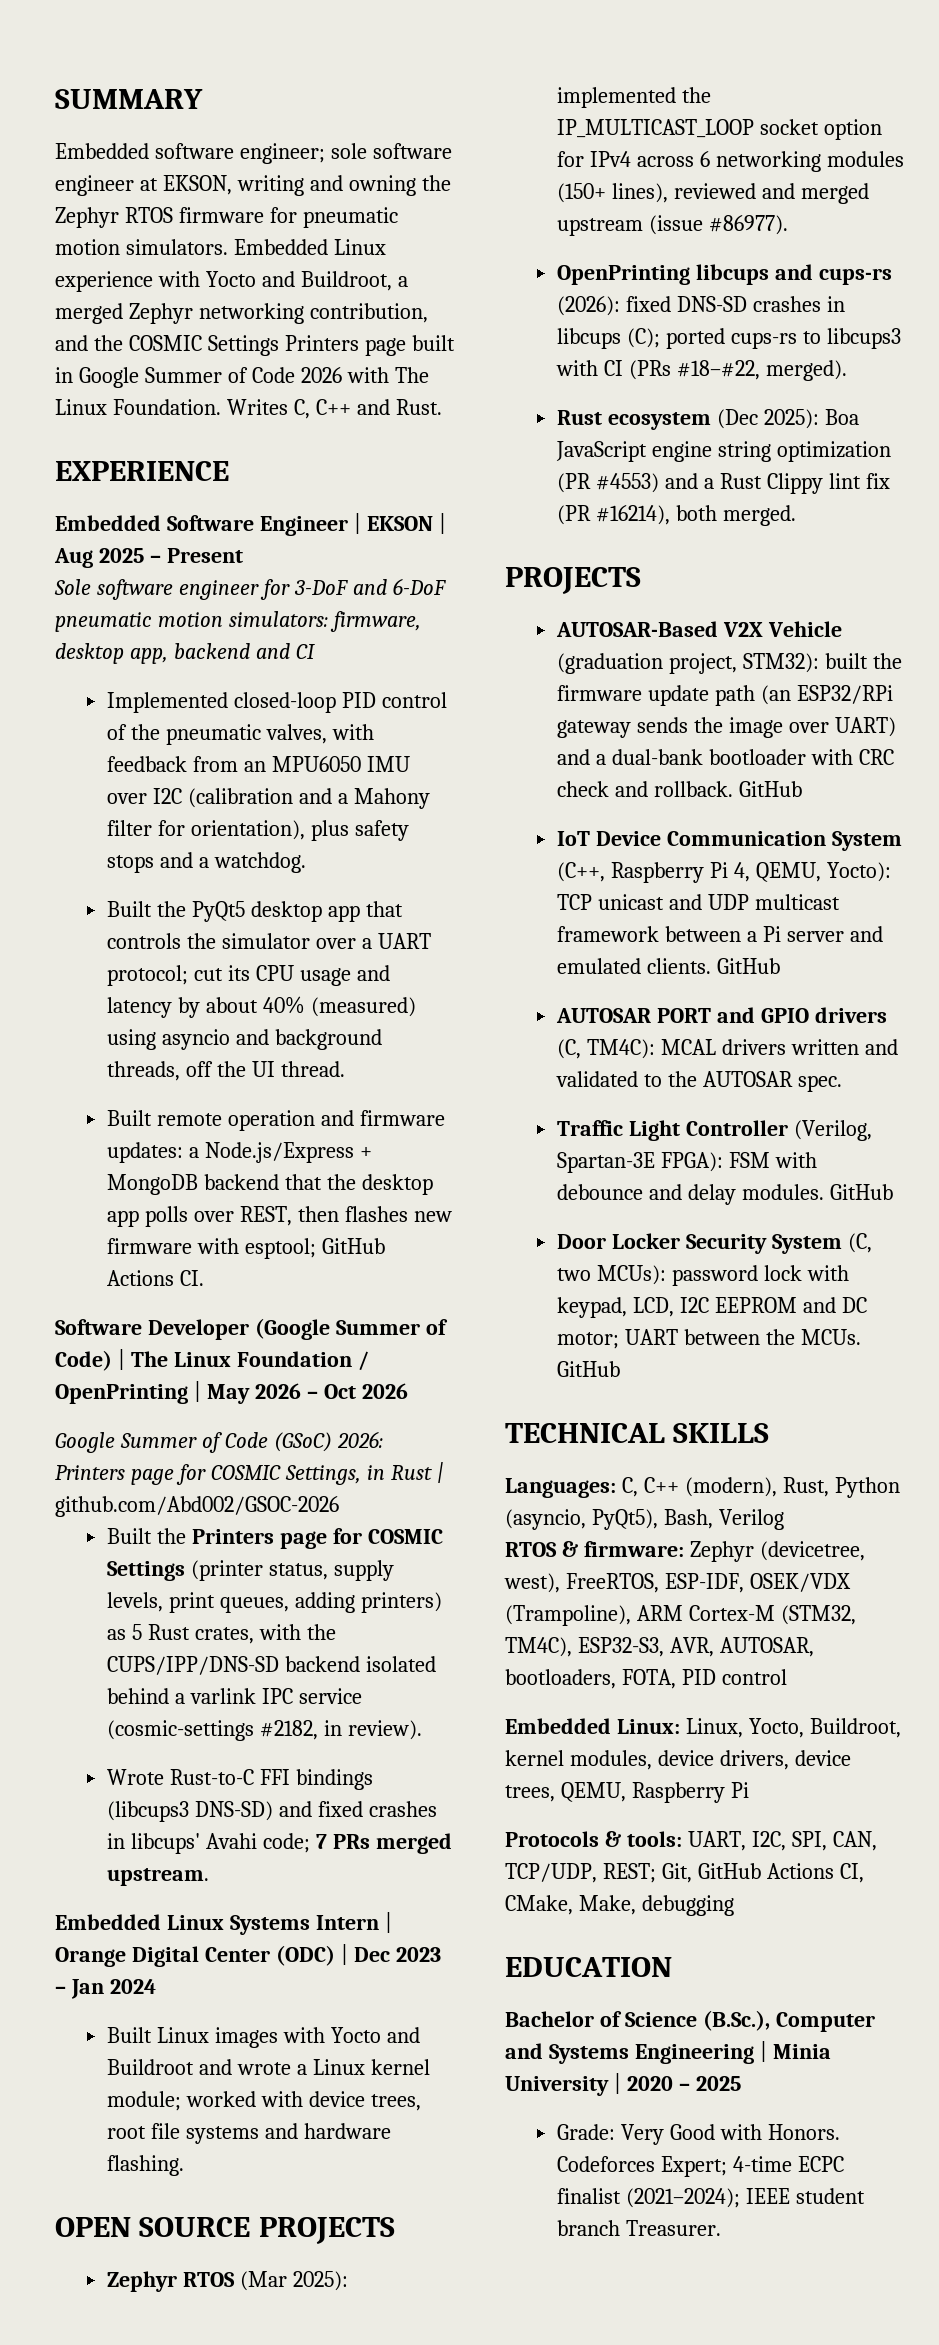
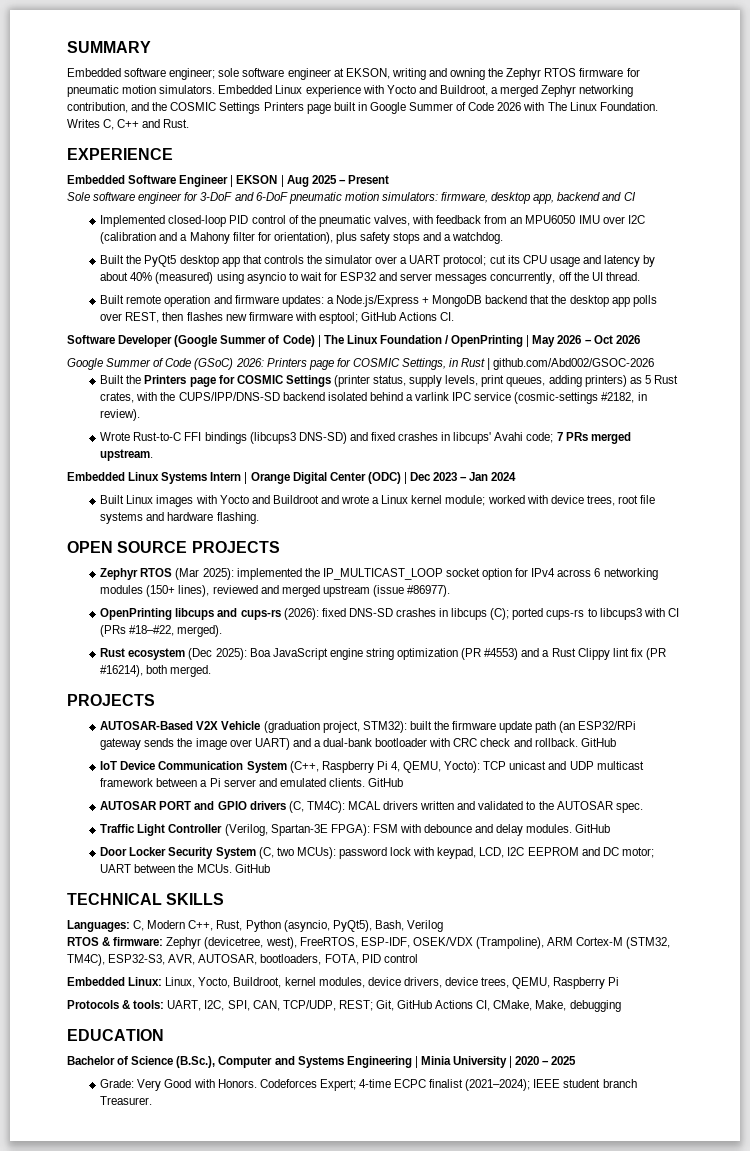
[236,1029,383,1050] [107,1061,181,1081] and background threads, -> [288,272,556,284] to wait for ESP32 and server messages concurrently,
[643,1477,777,1497] C++ (modern), -> [147,920,214,931] Modern C++,

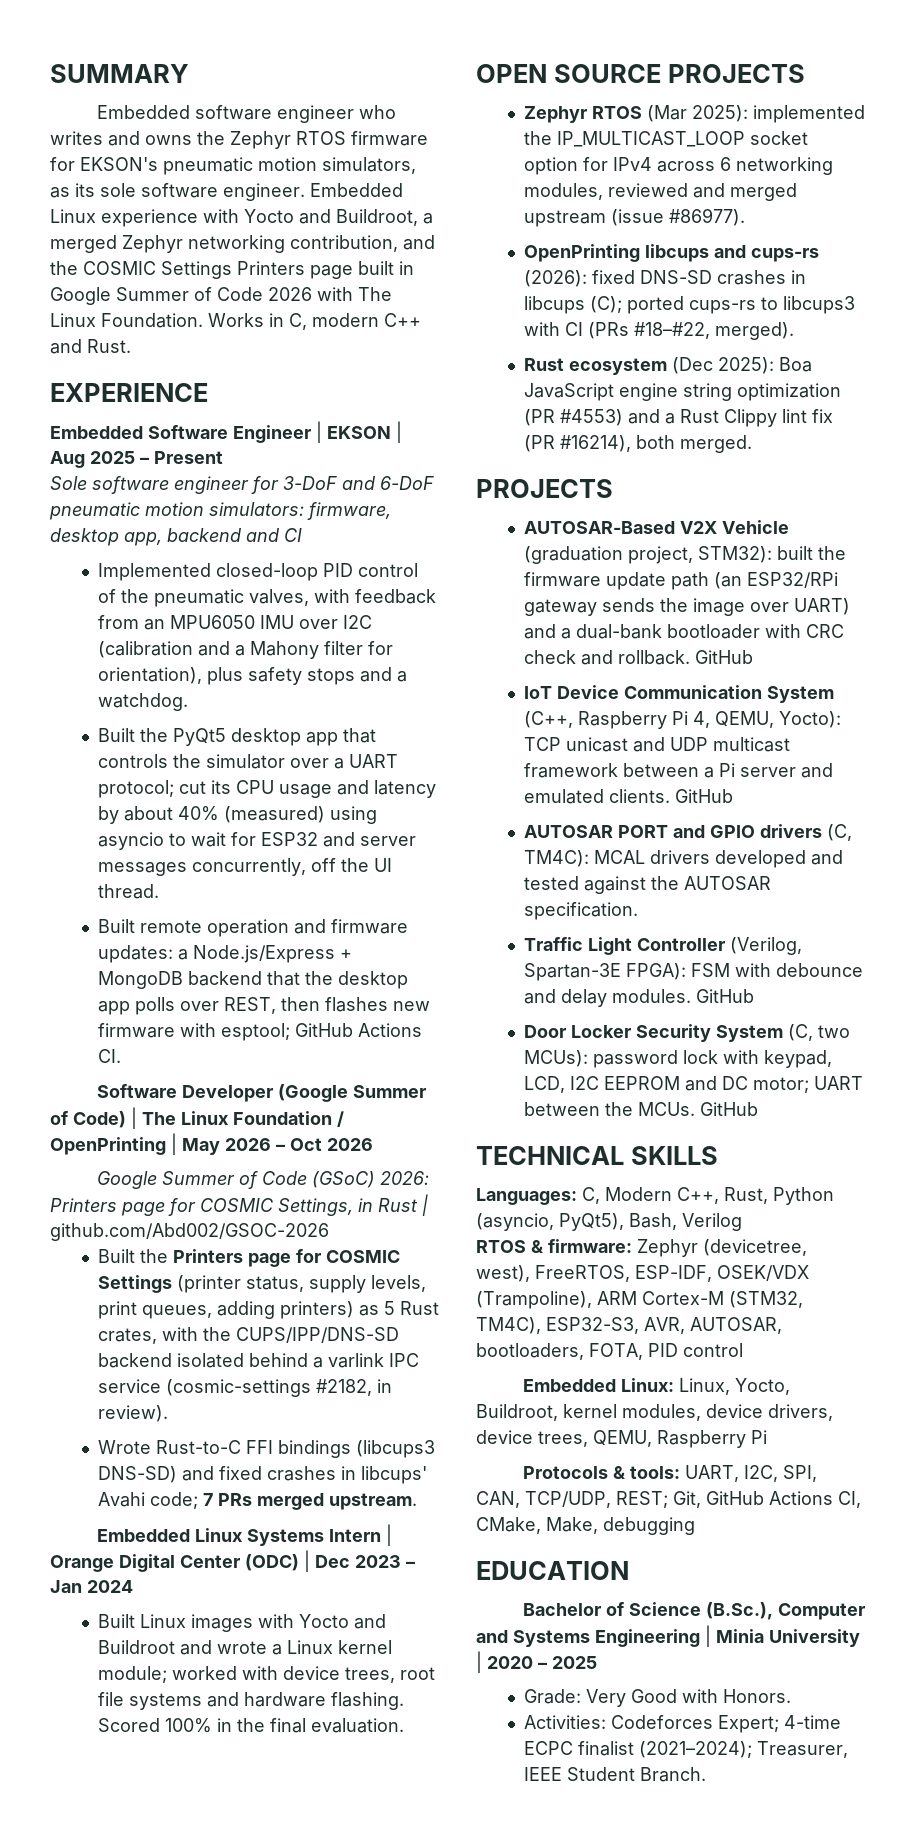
[169,68,486,80] engineer; sole software engineer at EKSON, writing and owning -> [276,105,396,123] [50,131,192,146] engineer who writes and owns
[67,85,216,97] pneumatic motion simulators. -> [80,157,416,175] [50,183,305,201] EKSON's pneumatic motion simulators, as its sole software engineer.
[67,119,115,130] Writes C, -> [208,313,379,330] Works in C, modern
(259, 518) none -> [97,1718,404,1733] Scored 100% in the final evaluation.
[100,585,210,597] modules (150+ lines), -> [523,183,603,200] modules,
[420,801,536,810] written and validated to -> [714,850,843,868] [523,876,646,894] developed and tested against
[615,803,643,813] spec. -> [523,902,638,920] specification.
(257, 1083) none -> [523,1715,606,1729] // Activities:
[533,1079,637,1088] [100,1096,153,1105] IEEE student branch Treasurer. -> [756,1741,848,1758] [523,1767,706,1782] Treasurer, IEEE Student Branch.

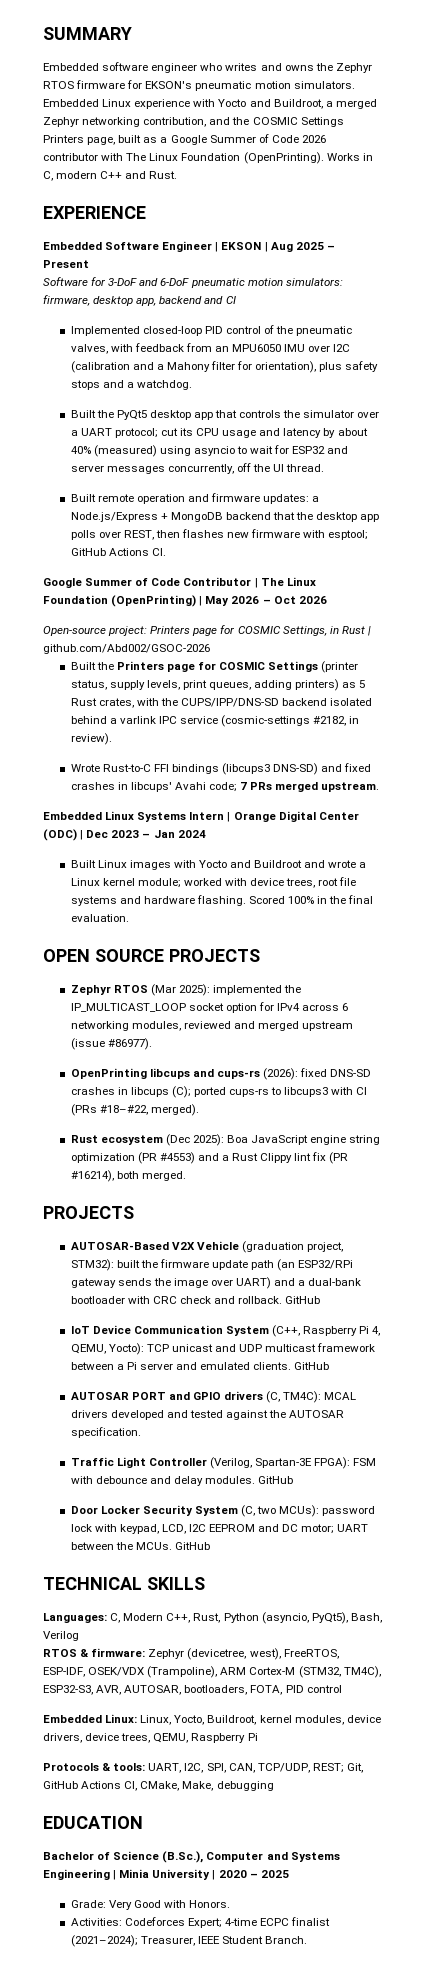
[322,157,416,174] [50,183,305,201] simulators, as its sole software engineer. -> [293,81,355,89] simulators.
[310,261,414,279] page built in -> [87,135,168,145] page, built as a
(312, 294) none -> [43,153,98,161] contributor
[101,313,203,328] Foundation. -> [181,152,324,164] Foundation (OpenPrinting).
[50,476,249,494] Sole software engineer -> [43,277,88,286] Software
[96,1084,426,1102] [50,1111,126,1128] Software Developer (Google Summer of Code) -> [43,577,252,588] Google Summer of Code Contributor
[337,1111,344,1127] [50,1137,166,1155] / OpenPrinting -> [111,595,197,607] (OpenPrinting)
[96,1171,429,1189] Google Summer of Code (GSoC) 2026: -> [43,626,148,636] Open-source project:

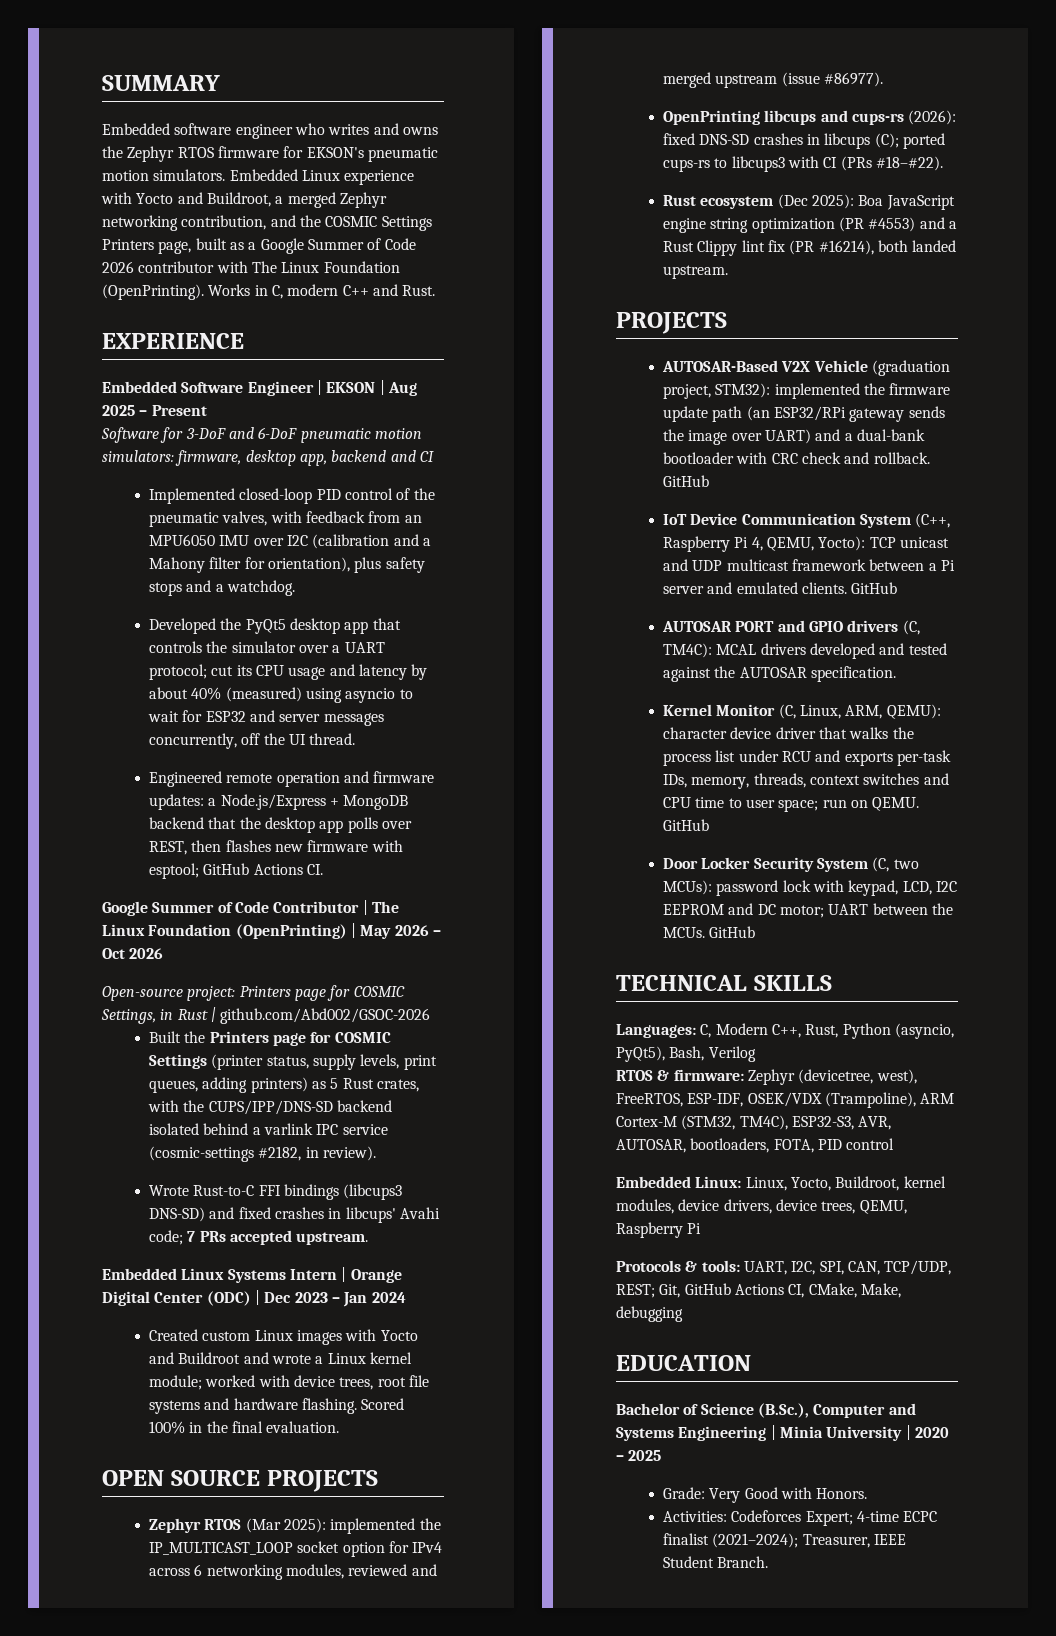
[70,410,96,418] Built -> [149,618,217,634] Developed
[70,494,96,502] Built -> [149,771,223,787] Engineered
[275,782,319,792] merged -> [230,1230,293,1245] accepted
[70,860,96,868] Built -> [149,1329,251,1341] Created custom
[99,1104,199,1116] #18–#22, merged). -> [876,156,944,171] #18–#22).
[141,1171,186,1181] merged. -> [912,240,957,252] [663,265,729,279] landed upstream.
[116,1260,140,1268] built -> [774,383,860,399] implemented
[70,1457,377,1469] [70,1476,255,1486] Traffic Light Controller (Verilog, Spartan-3E FPGA): FSM with debounce and delay modules. -> [663,704,941,719] [663,727,914,739] [663,750,952,766] [663,773,949,789] [663,797,920,812] Kernel Monitor (C, Linux, ARM, QEMU): character device driver that walks the process list under RCU and exports per-task IDs, memory, threads, context switches and CPU time to user space; run on QEMU.

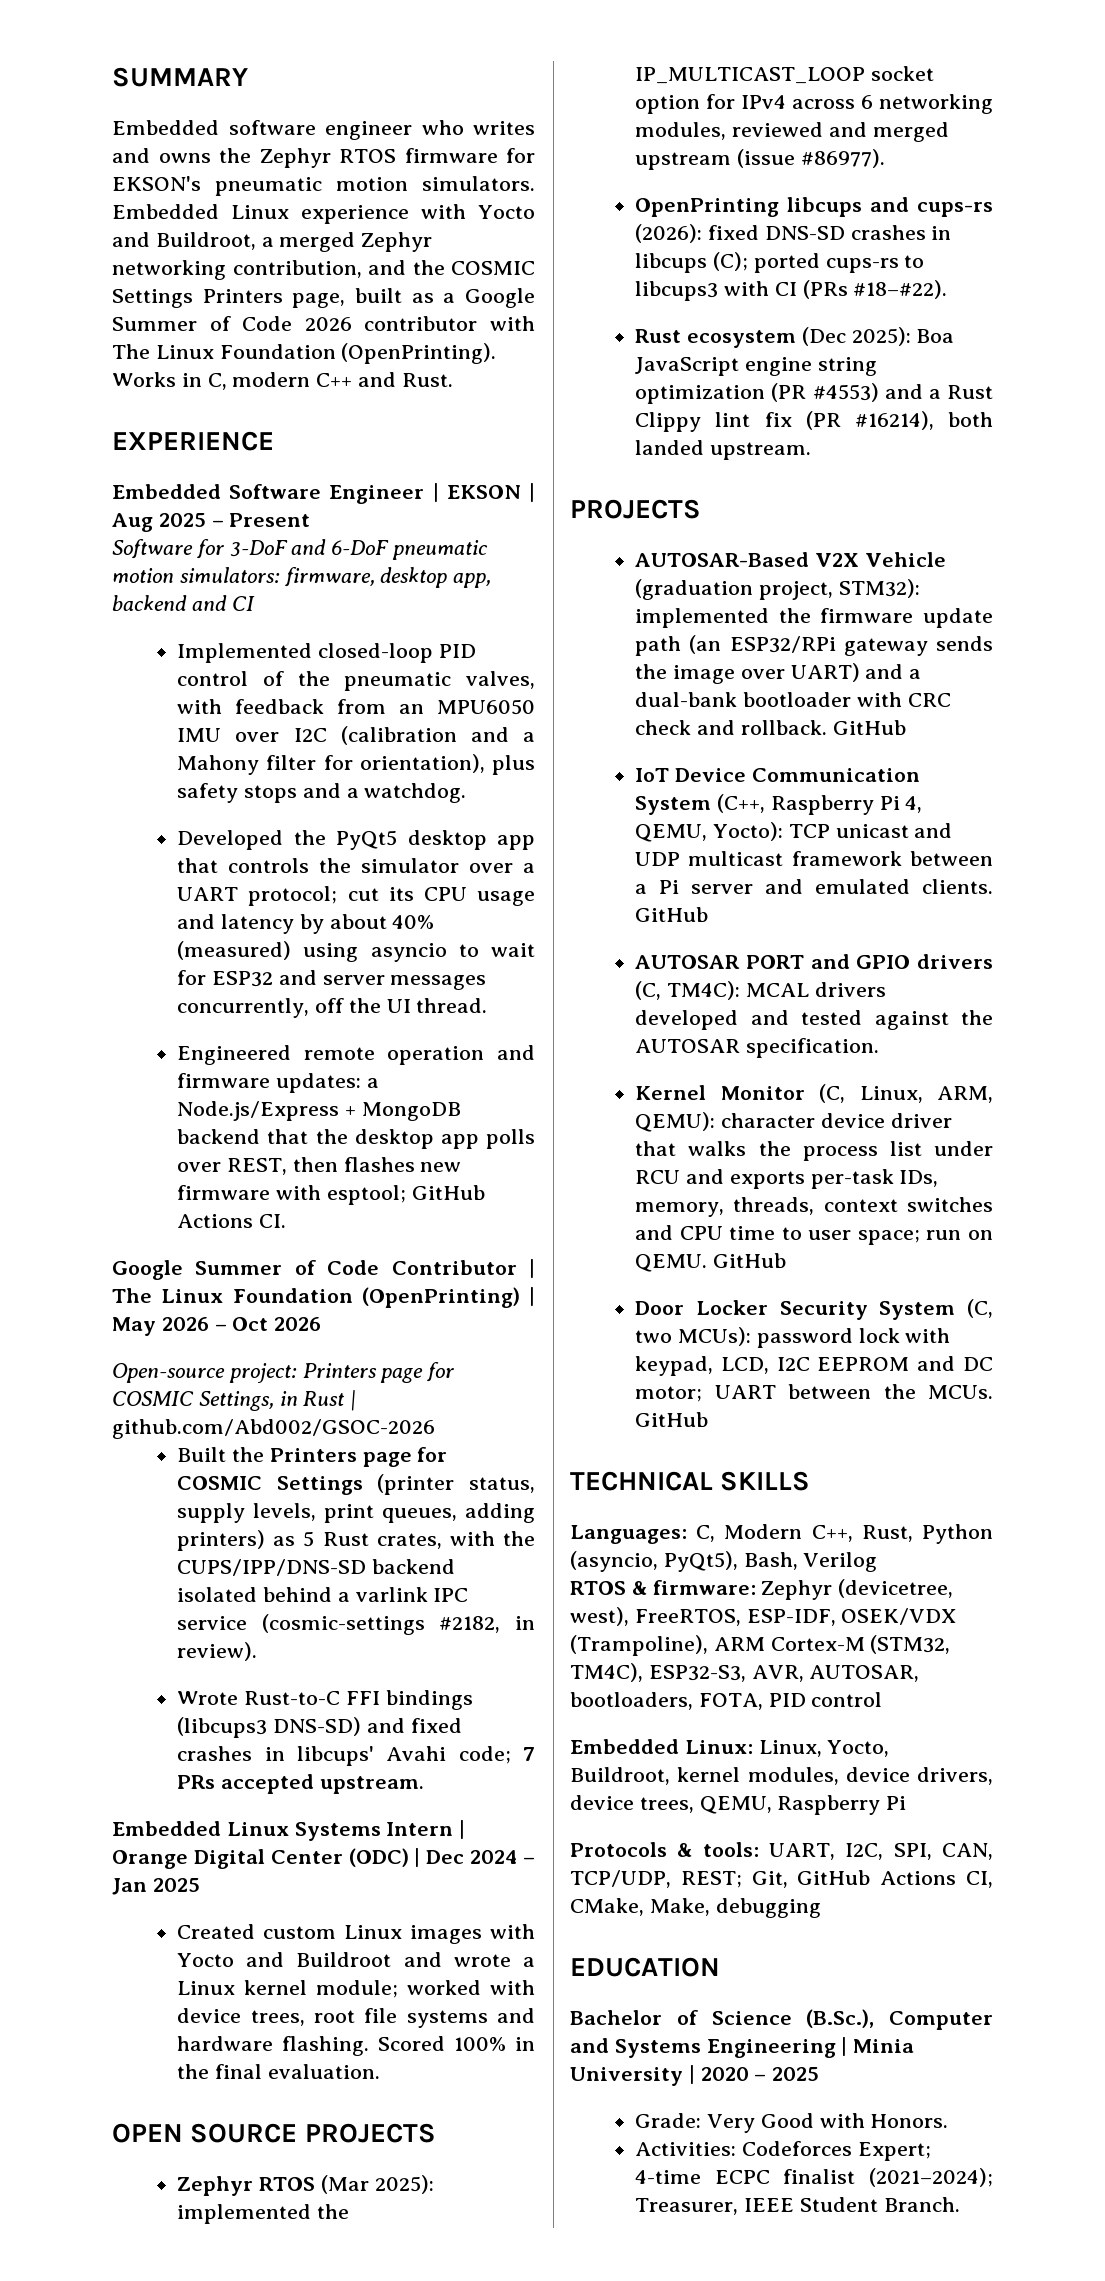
[294,1292,328,1303] 2023 -> [470,1850,518,1864] 2024
[371,1292,406,1303] 2024 -> [152,1878,200,1892] 2025

